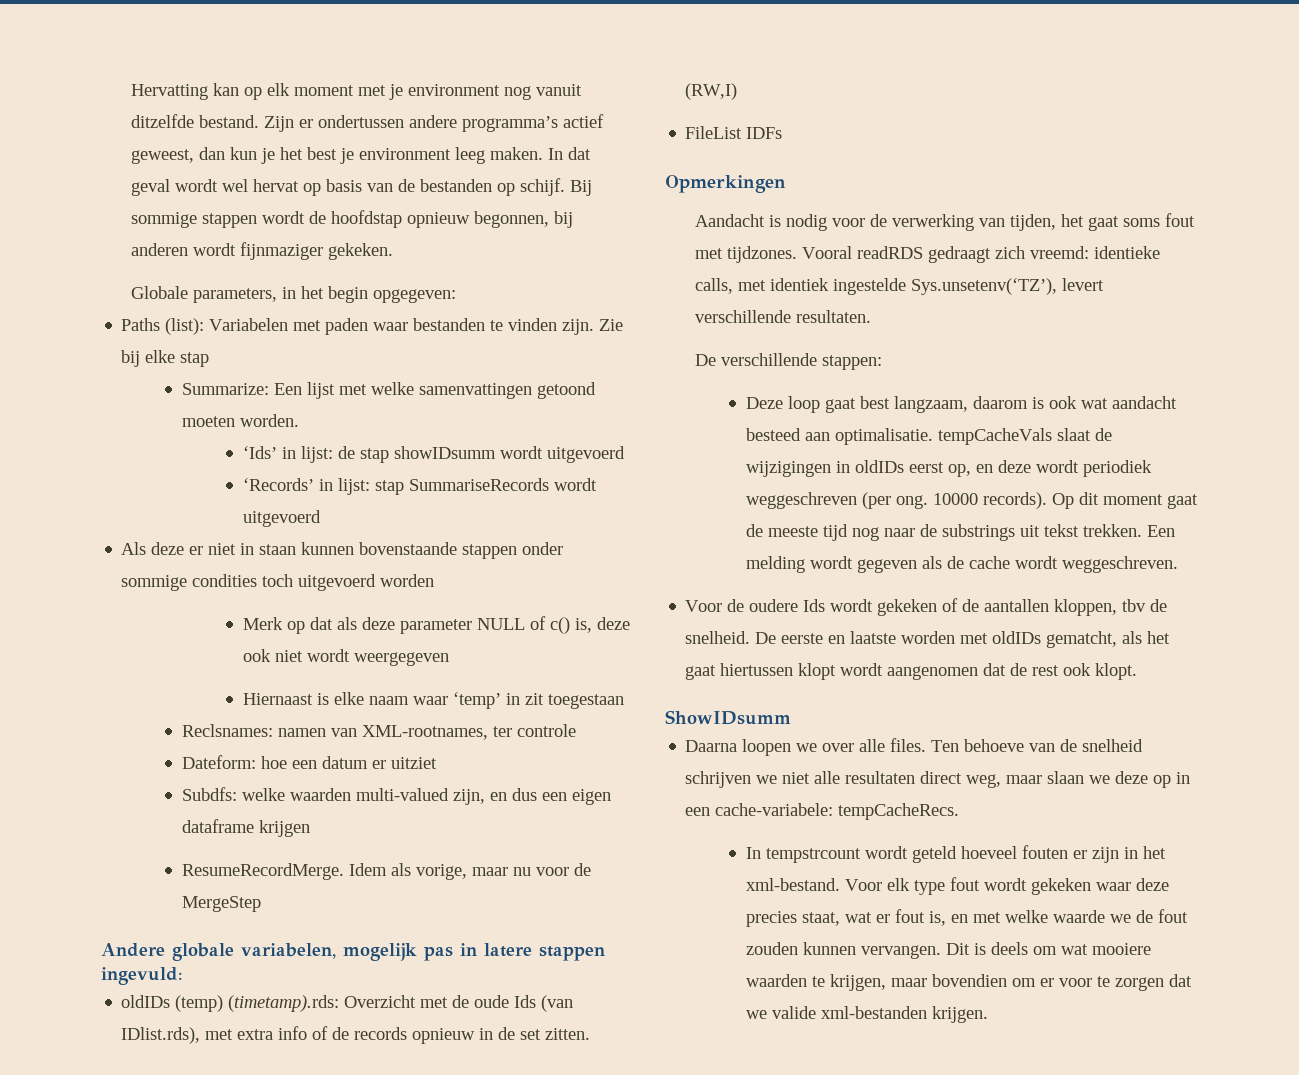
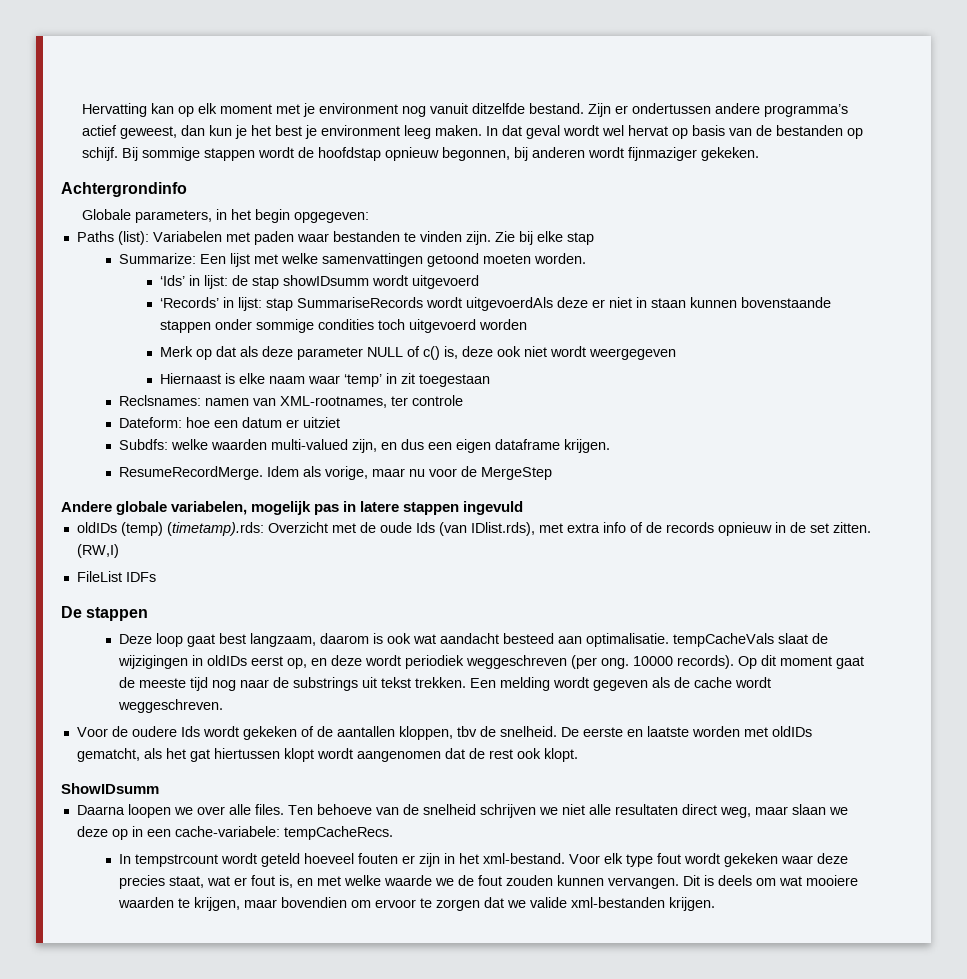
(394, 251) none -> [61,182,187,197] // Achtergrondinfo
[242,510,321,527] [121,542,147,555] uitgevoerd // Als -> [466,297,554,311] uitgevoerdAls
[259,820,311,837] krijgen -> [563,439,610,453] krijgen.
[101,967,183,985] ingevuld: -> [463,501,524,515] ingevuld
[665,175,786,193] [695,213,1196,231] [695,246,1161,263] [695,278,1105,295] [695,310,872,323] [695,353,883,370] // Opmerkingen // Aandacht is nodig voor de verwerking van tijden, het gaat soms fout met tijdzones. Vooral readRDS gedraagt zich vreemd: identieke calls, met identiek ingestelde Sys.unsetenv(‘TZ’), levert verschillende resultaten. // De verschillende stappen: -> [61,606,149,621] // De stappen
[685,665,717,680] gaat -> [189,749,210,762] gat
[1040,978,1093,987] er voor -> [374,899,416,908] ervoor

